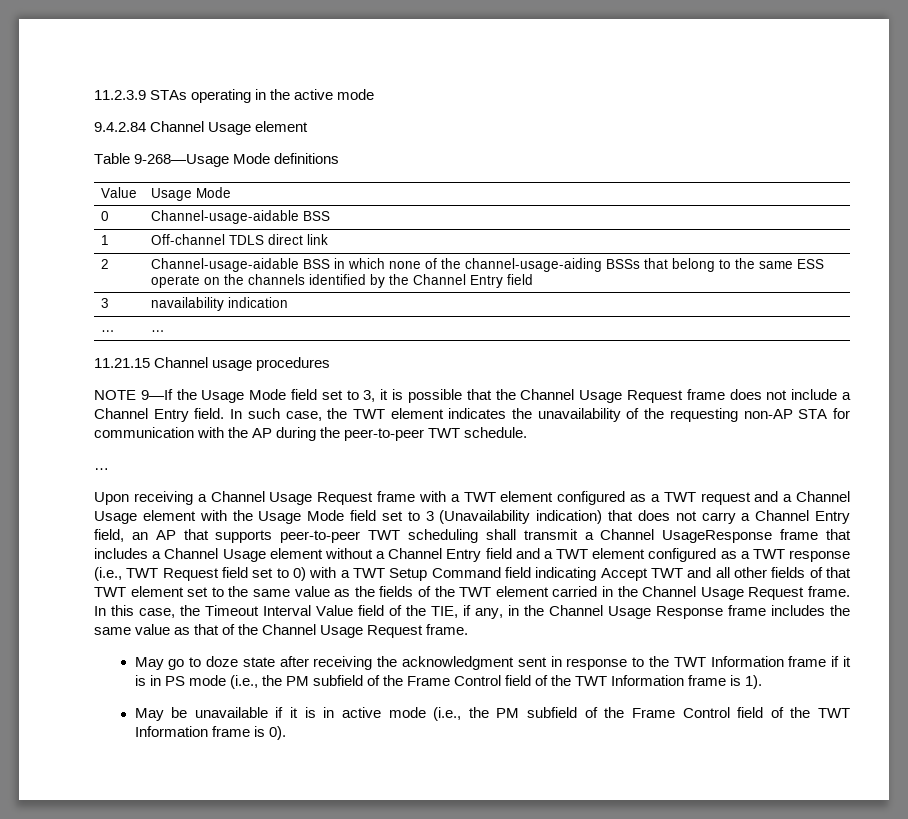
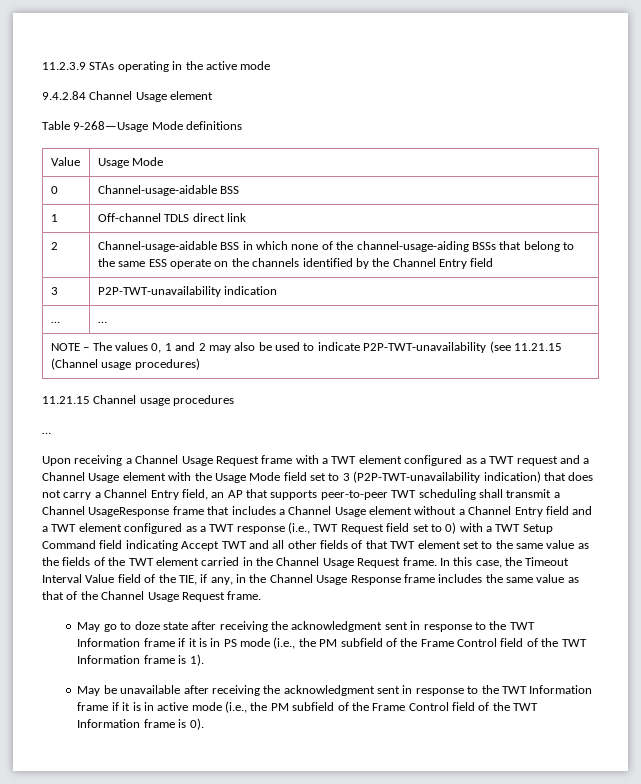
[150,297,224,311] navailability -> [97,286,221,297] P2P-TWT-unavailability
[94,357,331,371] [94,389,852,403] [94,408,851,422] [94,427,528,441] // 11.21.15 Channel usage procedures // NOTE 9—If the Usage Mode field set to 3, it is possible that the Channel Usage Request frame does not include a Channel Entry field. In such case, the TWT element indicates the unavailability of the requesting non-AP STA for communication with the AP during the peer-to-peer TWT schedule. -> [50,341,562,353] [50,358,200,370] [42,395,235,406] // NOTE – The values 0, 1 and 2 may also be used to indicate P2P-TWT-unavailability (see 11.21.15 (Channel usage procedures) // 11.21.15 Channel usage procedures
[439,510,531,524] (Unavailability -> [353,471,481,483] (P2P-TWT-unavailability
(268, 712) none -> [183,685,593,696] [77,702,109,711] after receiving the acknowledgment sent in response to the TWT Information frame

